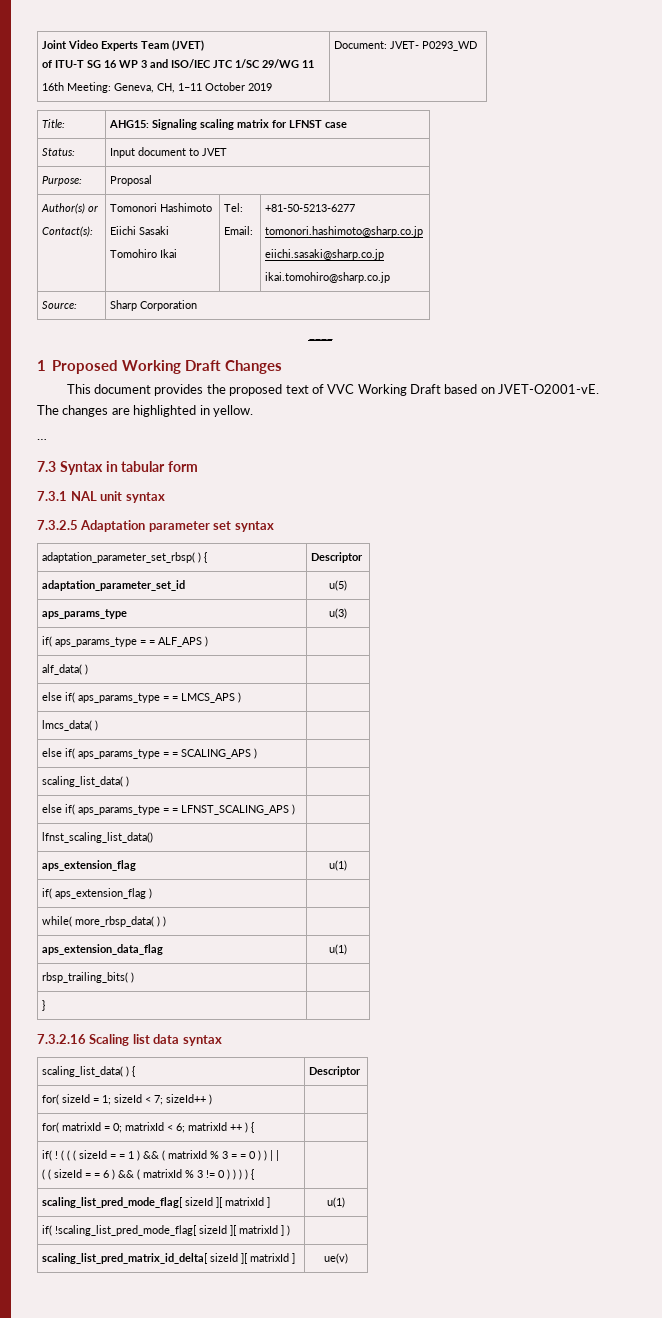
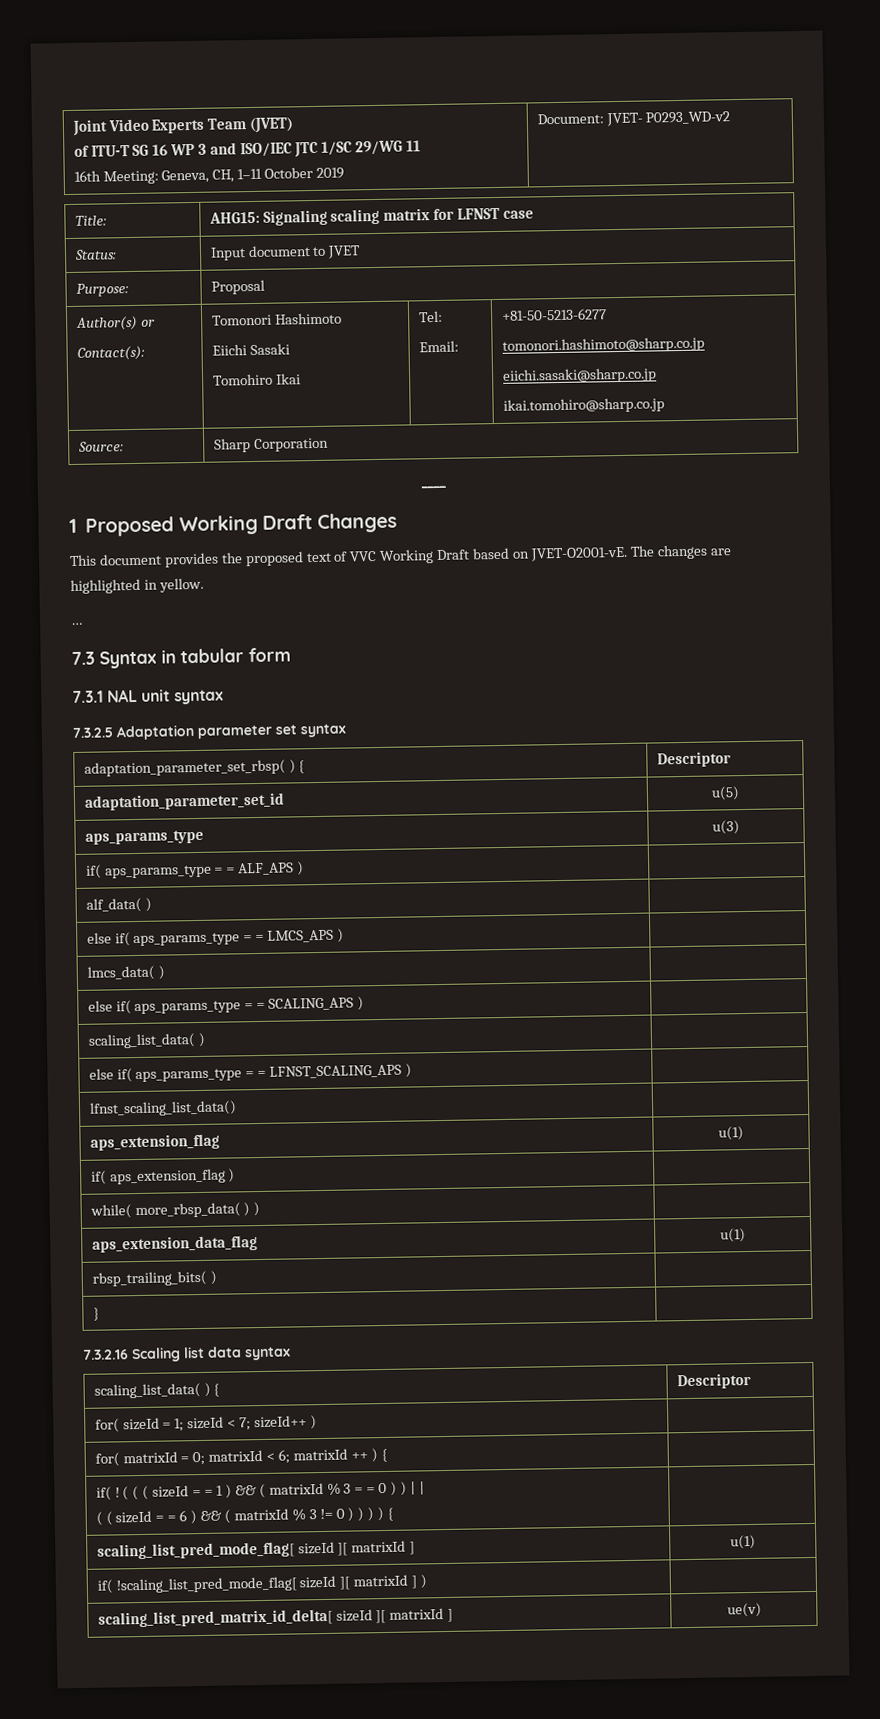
[422,41,478,51] P0293_WD -> [645,111,731,125] P0293_WD-v2

